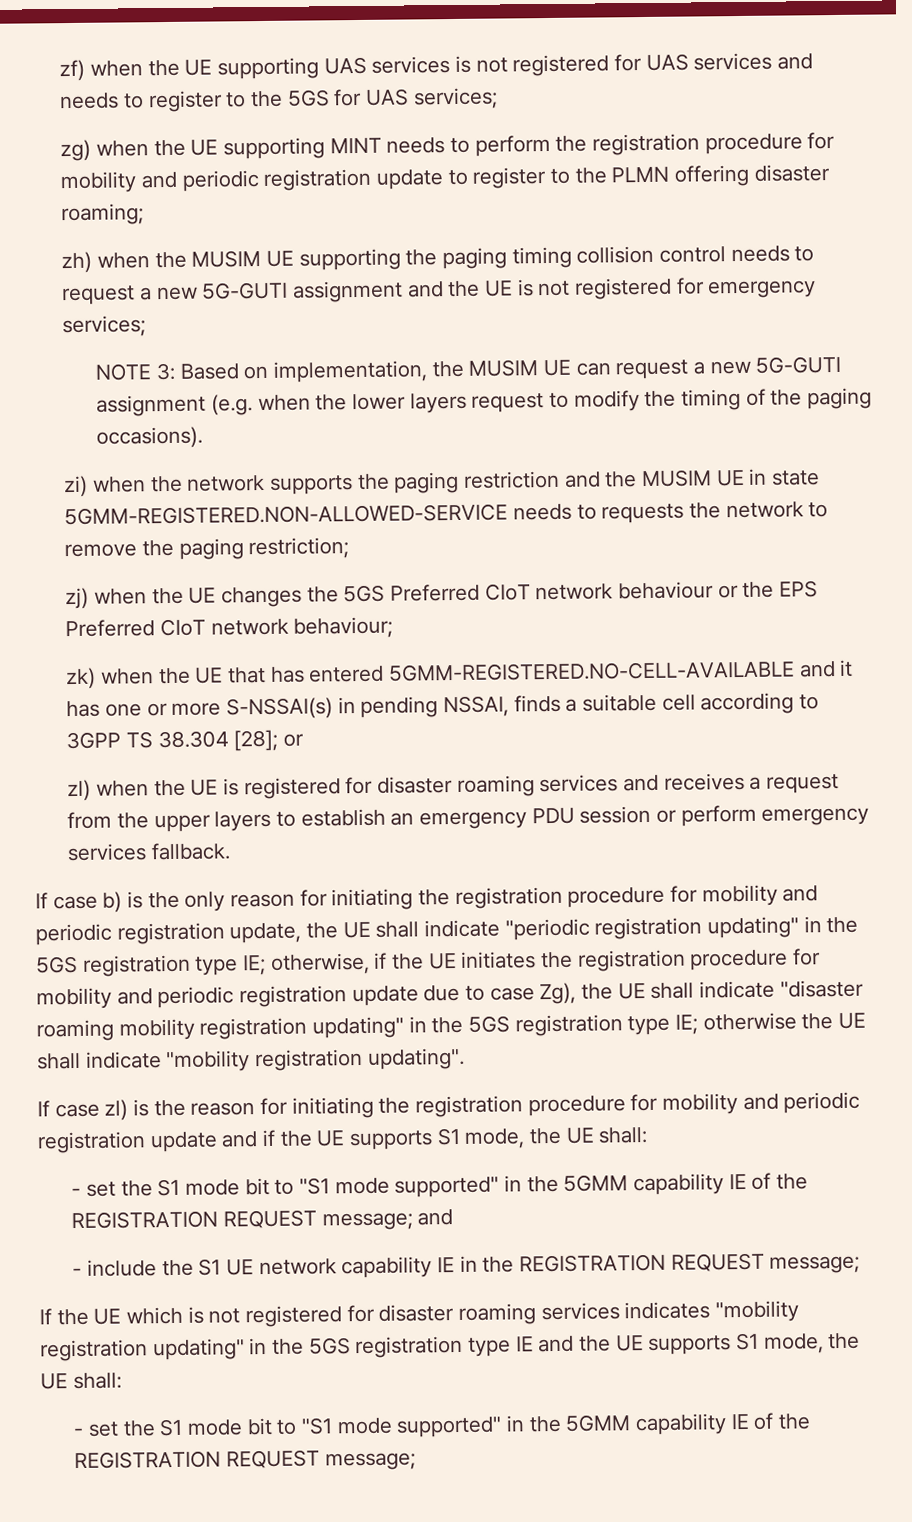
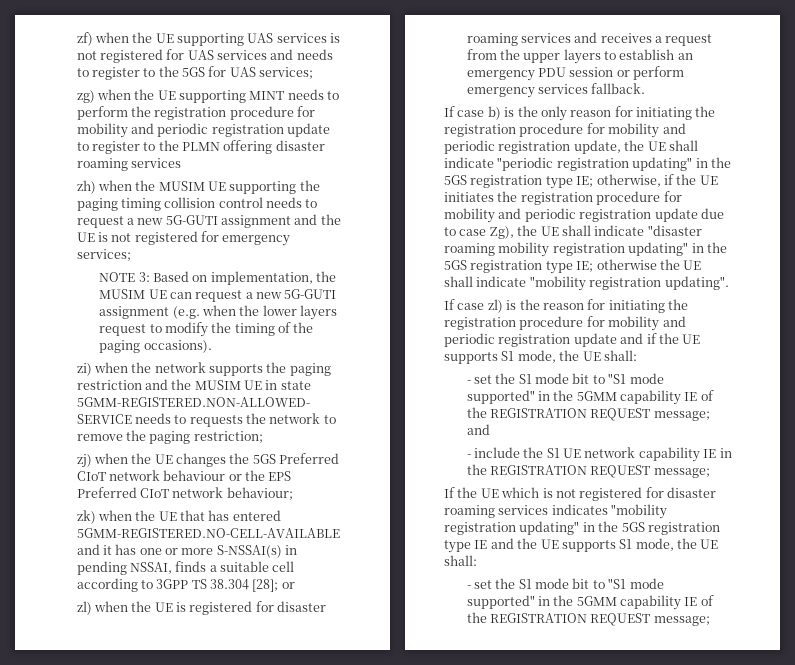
[61,203,145,226] roaming; -> [76,158,181,171] roaming services

